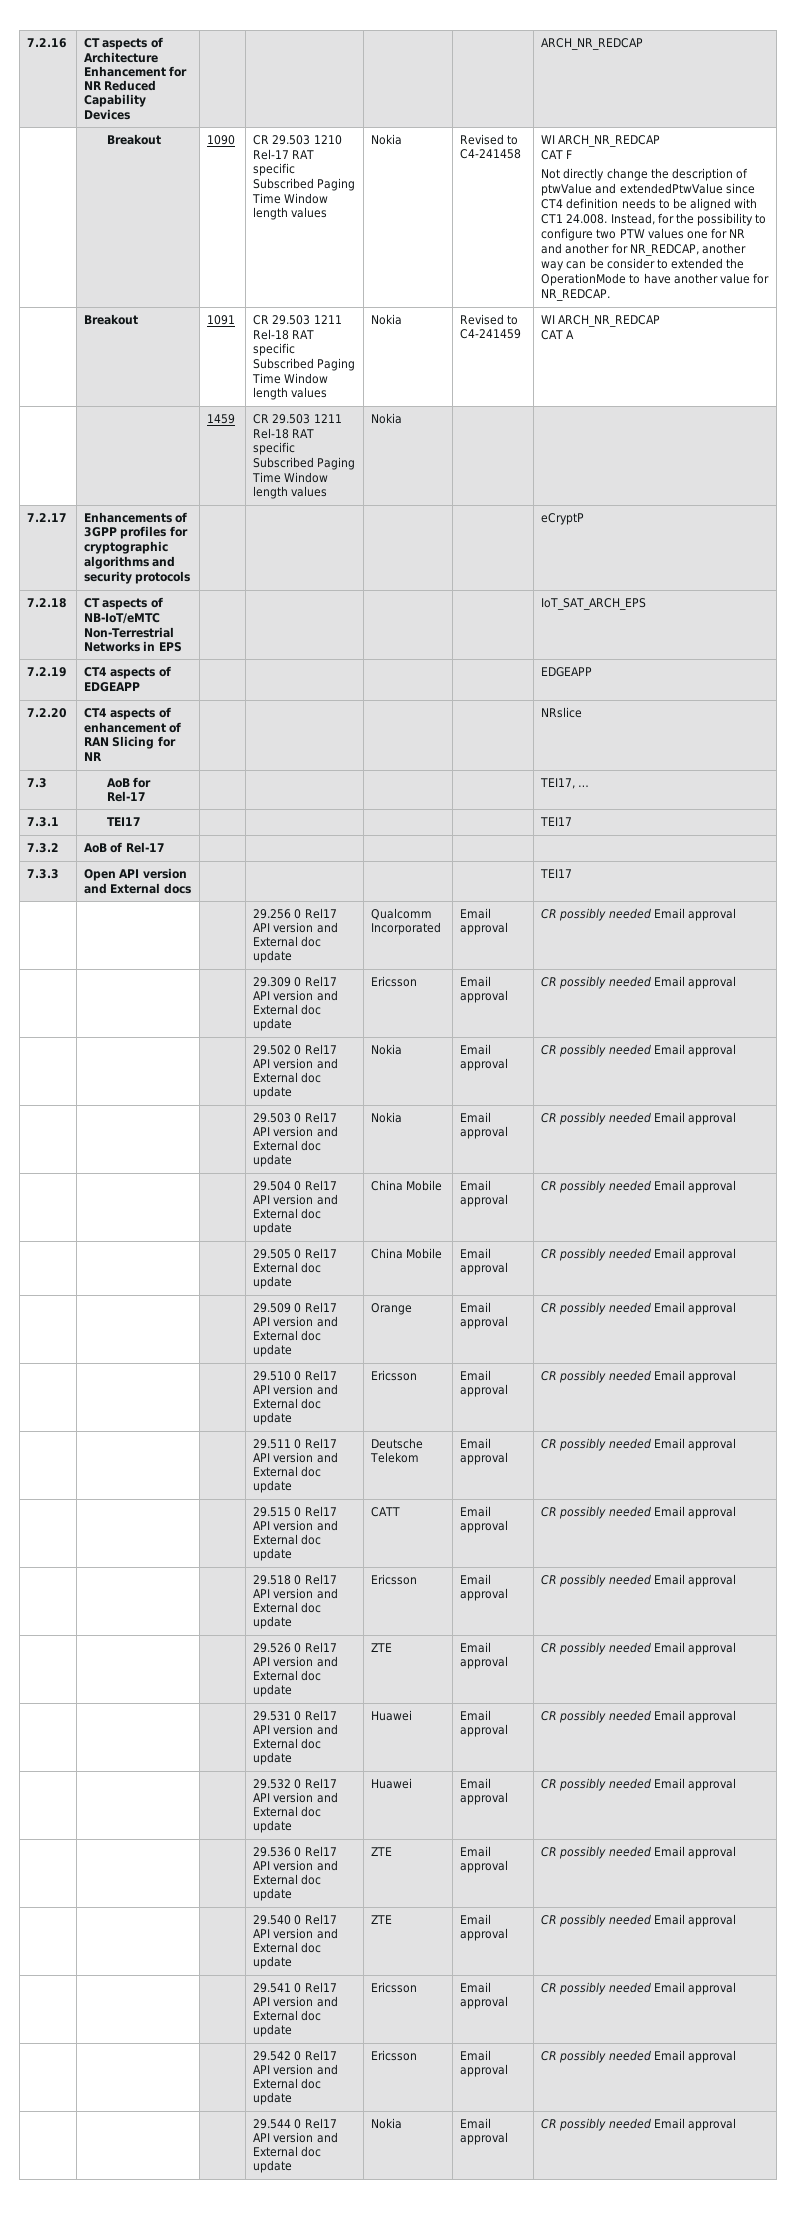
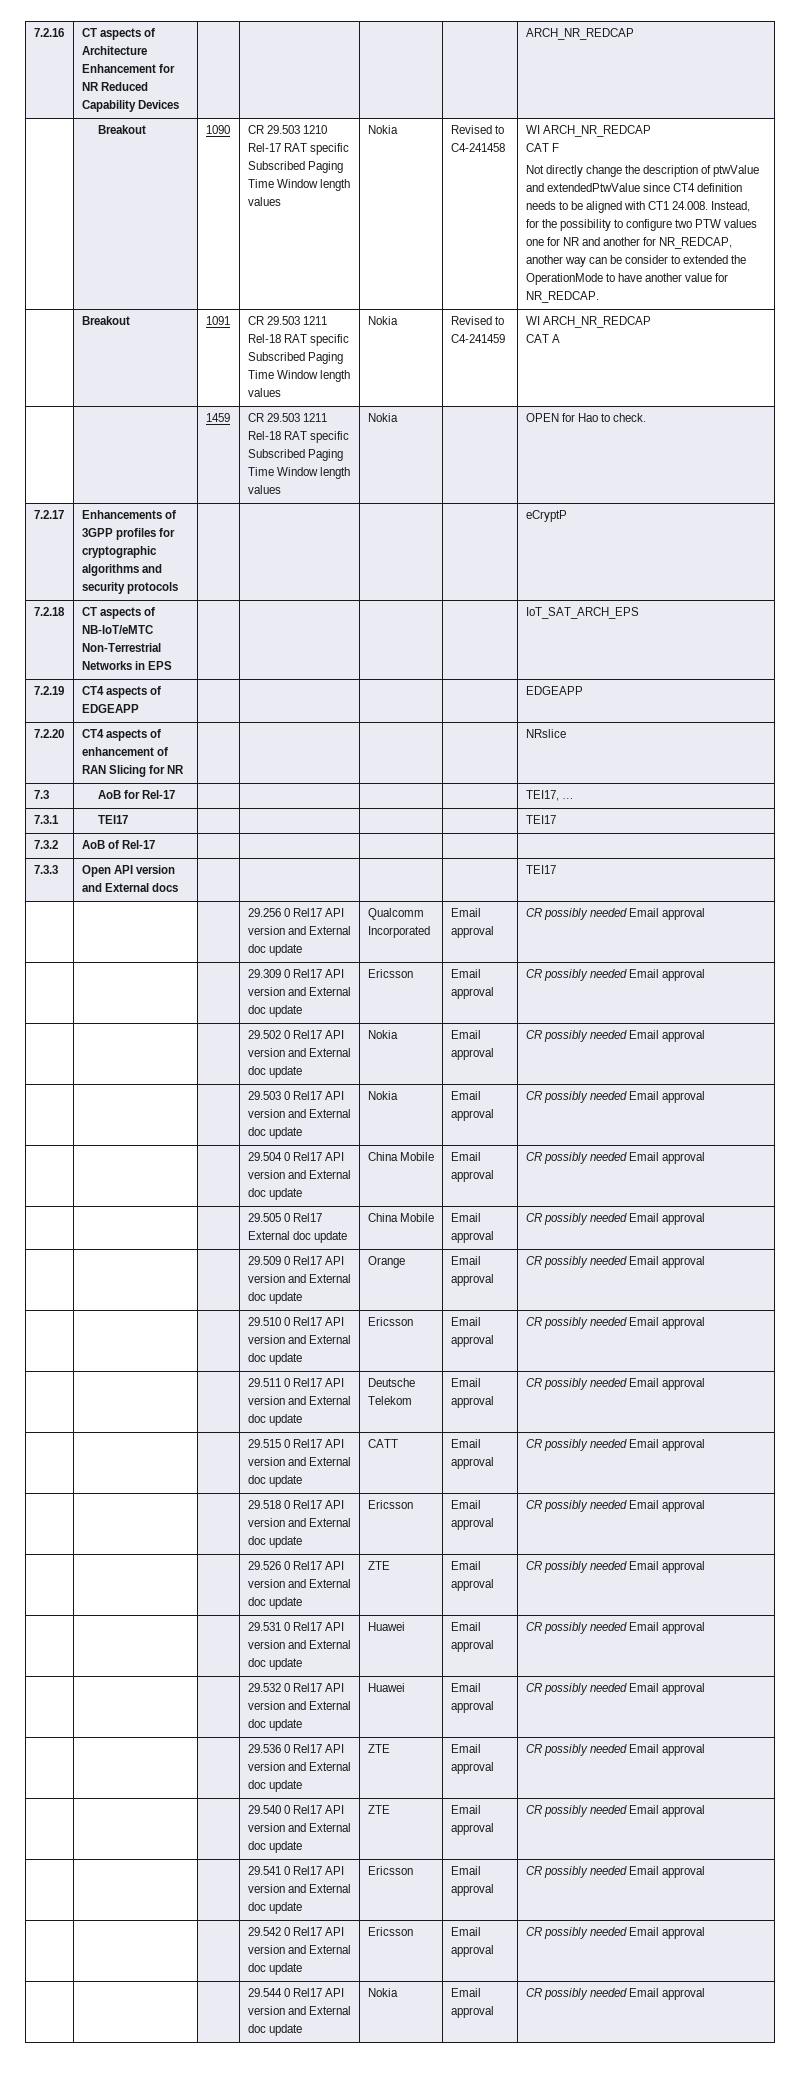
(403, 418) none -> [525,413,647,422] OPEN for Hao to check.

